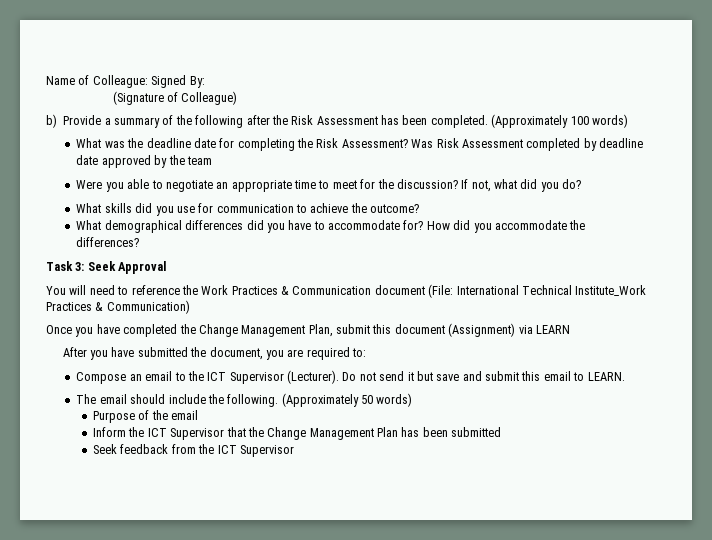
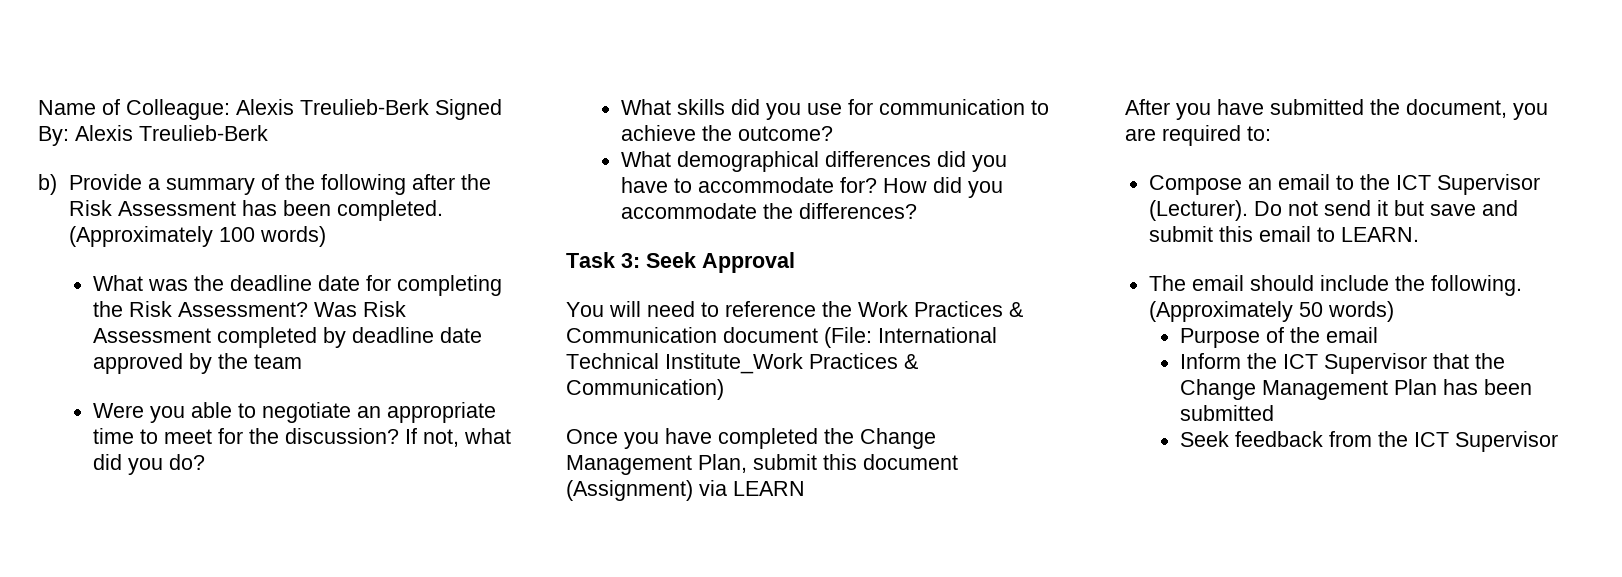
(148, 81) none -> [236,99,429,115] Alexis Treulieb-Berk
[112,91,238,105] // (Signature of Colleague) -> [75,125,268,141] Alexis Treulieb-Berk

